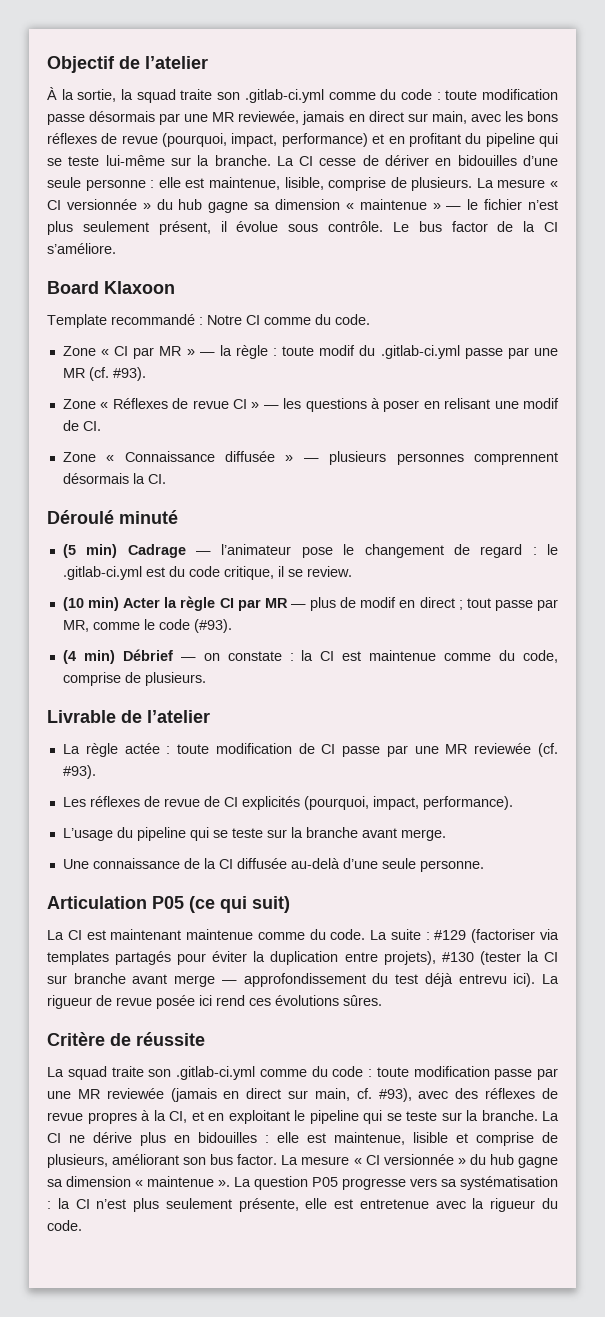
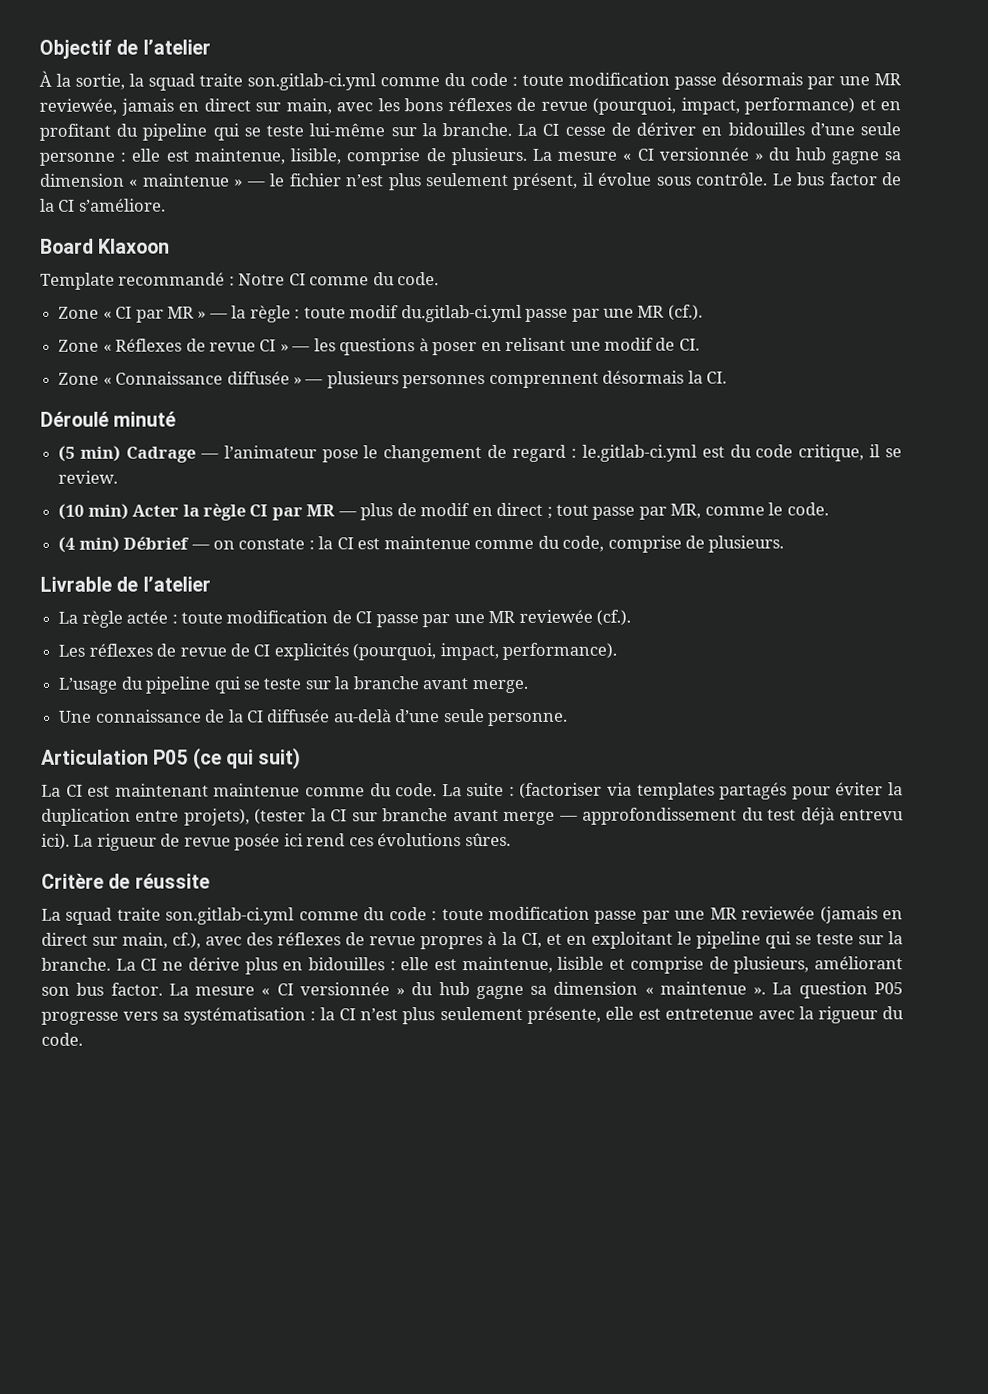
[217,89,324,103] son .gitlab-ci.yml -> [247,73,377,91] son.gitlab-ci.yml
[359,345,559,359] [62,367,146,381] du .gitlab-ci.yml passe par une MR (cf. #93). -> [400,304,703,323] du.gitlab-ci.yml passe par une MR (cf.).
[547,544,558,555] [62,566,142,580] le .gitlab-ci.yml -> [581,444,697,462] le.gitlab-ci.yml
[158,619,232,633] code (#93). -> [786,502,829,516] code.
[538,743,558,757] [62,765,96,779] (cf. #93). -> [596,609,632,626] (cf.).
[434,930,467,940] #129 -> (515, 791) none
[441,952,474,962] #130 -> (250, 817) none
[148,1066,255,1080] son .gitlab-ci.yml -> [165,907,295,925] son.gitlab-ci.yml
[356,1088,412,1102] cf. #93), -> [172,932,202,949] cf.),

